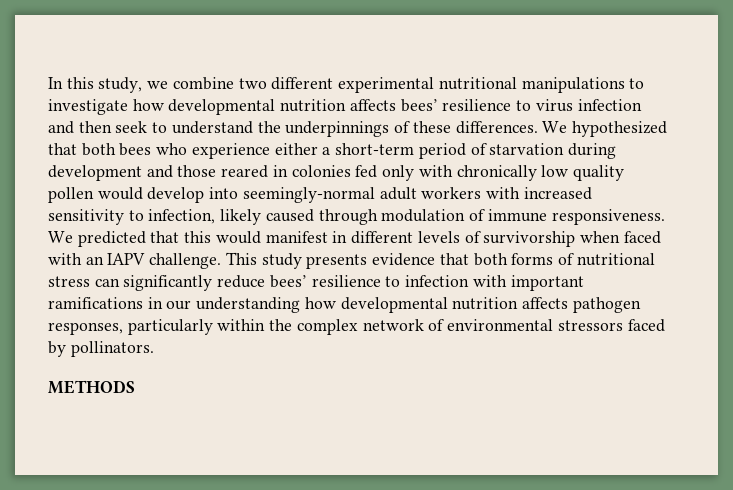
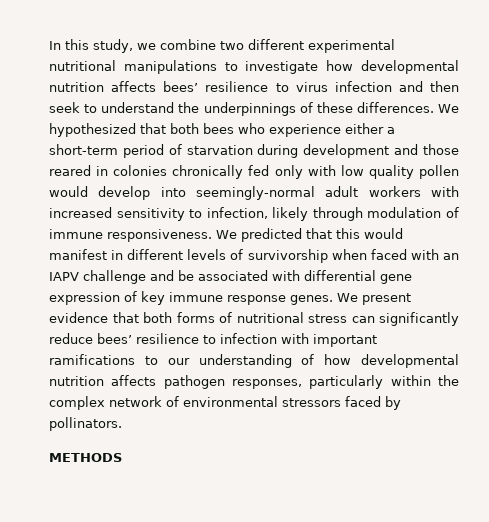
(351, 171) none -> [172,165,244,179] chronically
[456,165,537,181] chronically -> (336, 170) none
[265,209,314,222] caused -> (309, 214) none
[149,252,368,269] challenge. This study presents -> [83,270,412,284] [49,291,411,305] challenge and be associated with differential gene expression of key immune response genes. We present
[147,297,163,309] in -> [144,356,158,365] to
(301, 305) none -> [301,354,315,365] of

